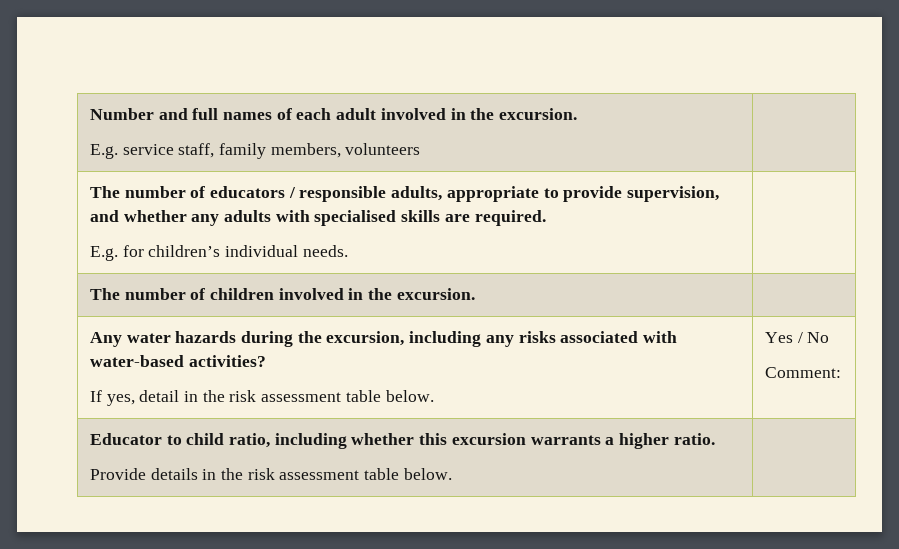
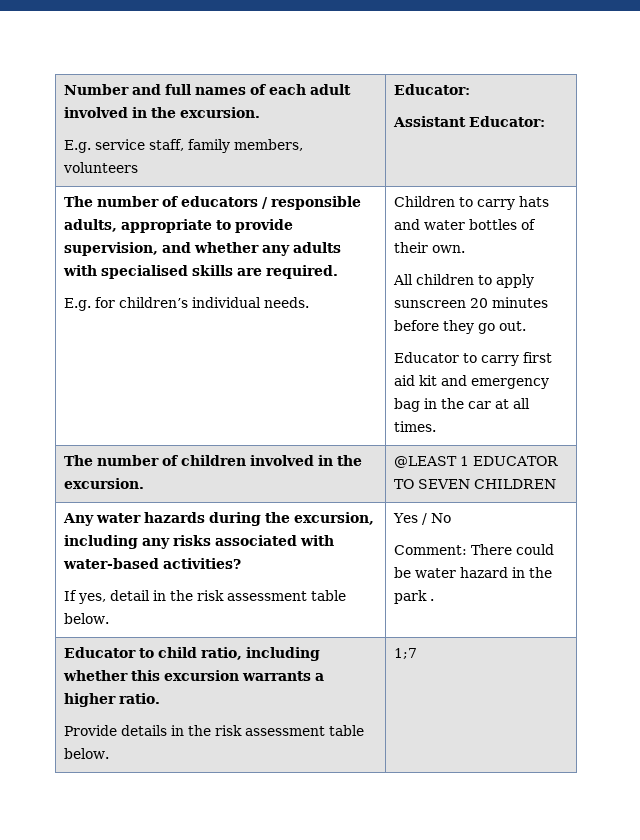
(421, 149) none -> [394,84,471,95] [393,116,546,127] Educator: // Assistant Educator:
(348, 251) none -> [394,196,550,210] [394,219,537,230] [394,242,466,253] [393,274,535,288] [394,297,549,308] [394,320,527,334] [394,352,553,366] [394,375,550,389] [394,398,531,412] [394,421,437,432] Children to carry hats and water bottles of their own. // All children to apply sunscreen 20 minutes before they go out. // Educator to carry first aid kit and emergency bag in the car at all times.
(475, 294) none -> [394,456,559,468] [394,479,557,489] @LEAST 1 EDUCATOR TO SEVEN CHILDREN
(841, 372) none -> [471,544,555,555] [394,567,553,578] [394,590,435,604] There could be water hazard in the park .
(452, 474) none -> [394,648,418,659] 1;7

